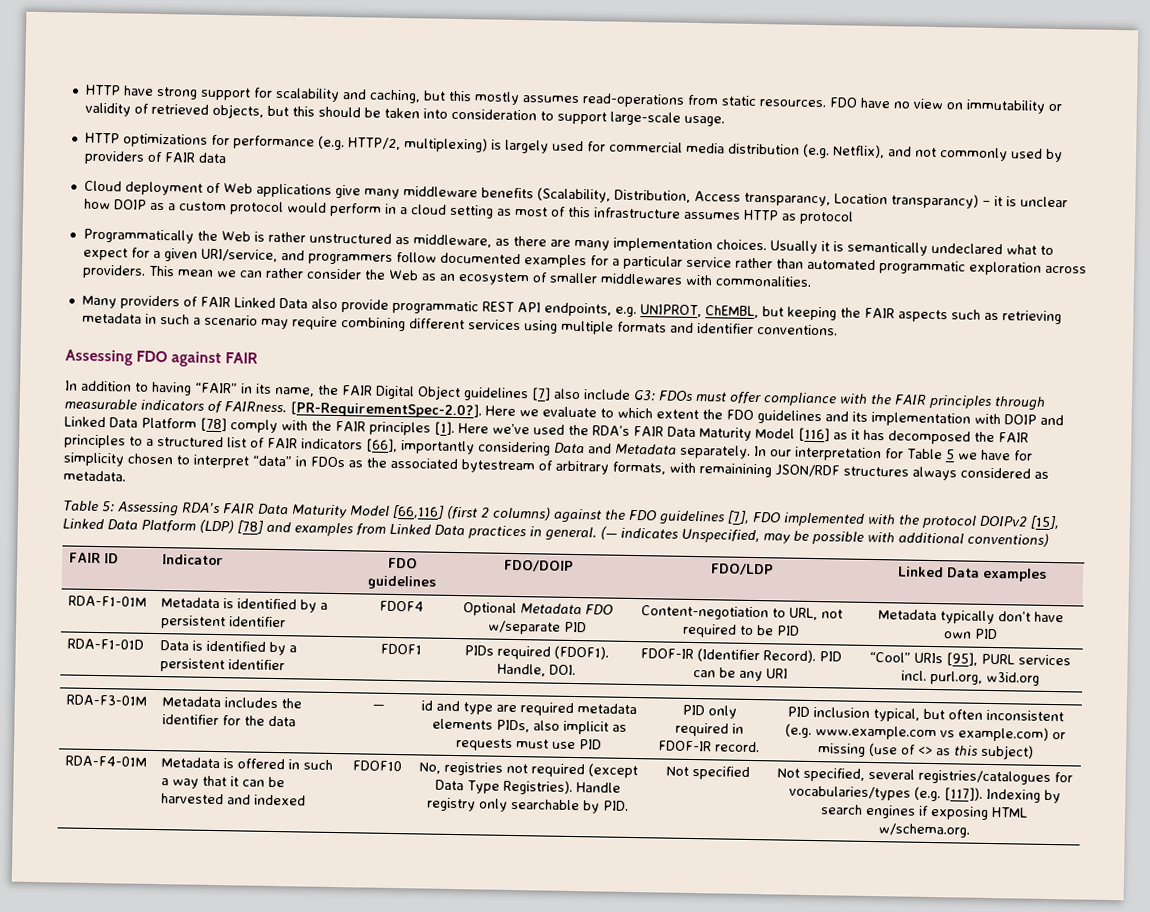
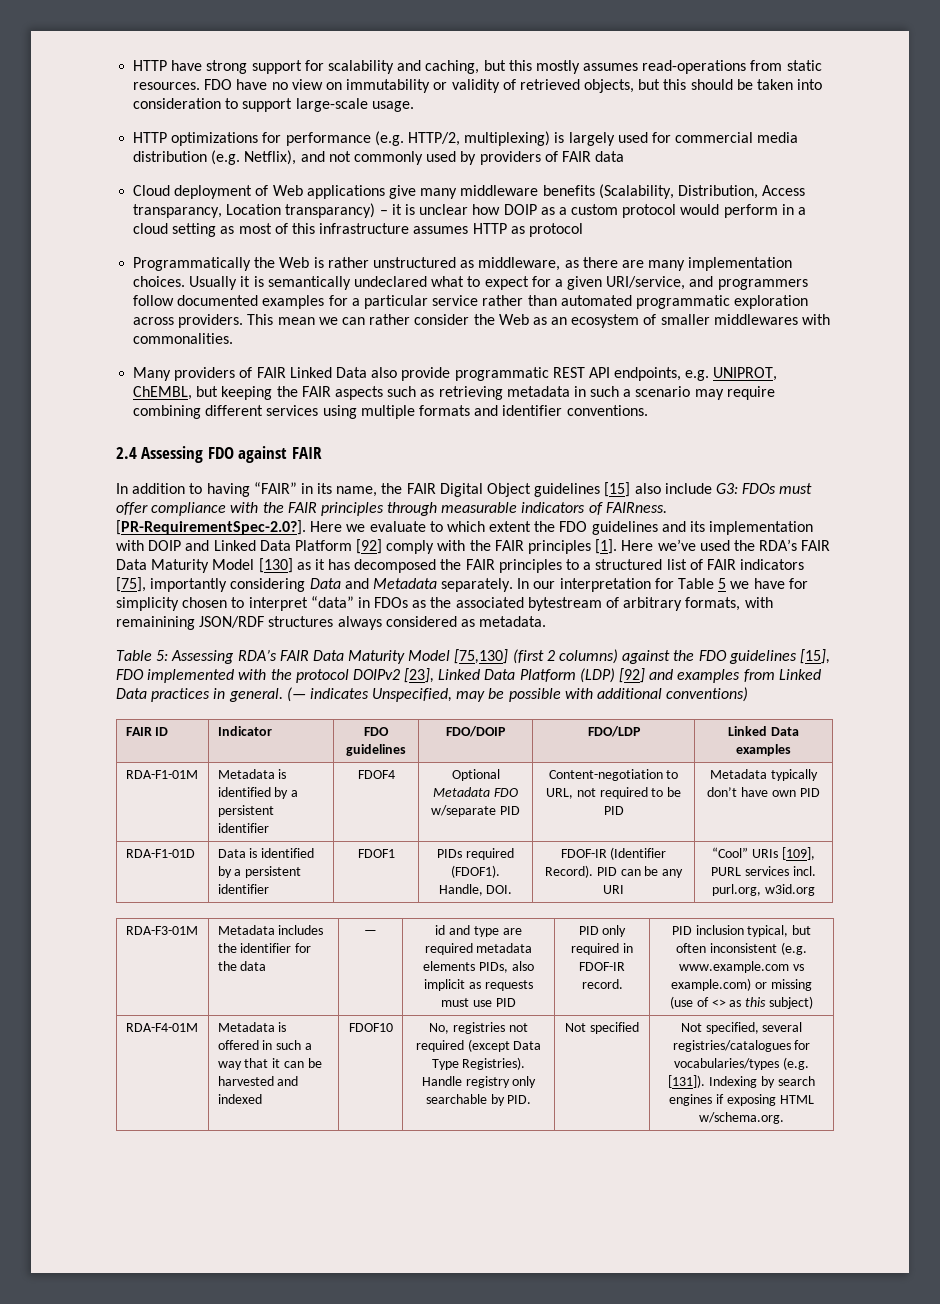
(838, 330) none -> [116,447,137,459] 2.4
[531,387,551,401] [7] -> [604,482,631,497] [15]
[200,417,227,432] [78] -> [356,539,383,554] [92]
[798,427,830,442] [116] -> [258,558,293,573] [130]
[366,438,398,453] [66], -> [116,577,146,592] [75],
[391,504,445,519] [66,116] -> [454,649,509,664] [75,130]
[726,510,750,524] [7], -> [799,649,830,664] [15],
[1029,515,1060,530] [15], -> [404,668,435,683] [23],
[237,520,264,534] [78] -> [619,668,646,683] [92]
[946,652,978,666] [95], -> [781,847,815,860] [109],
[943,787,983,801] [117]). -> [668,1075,706,1088] [131]).

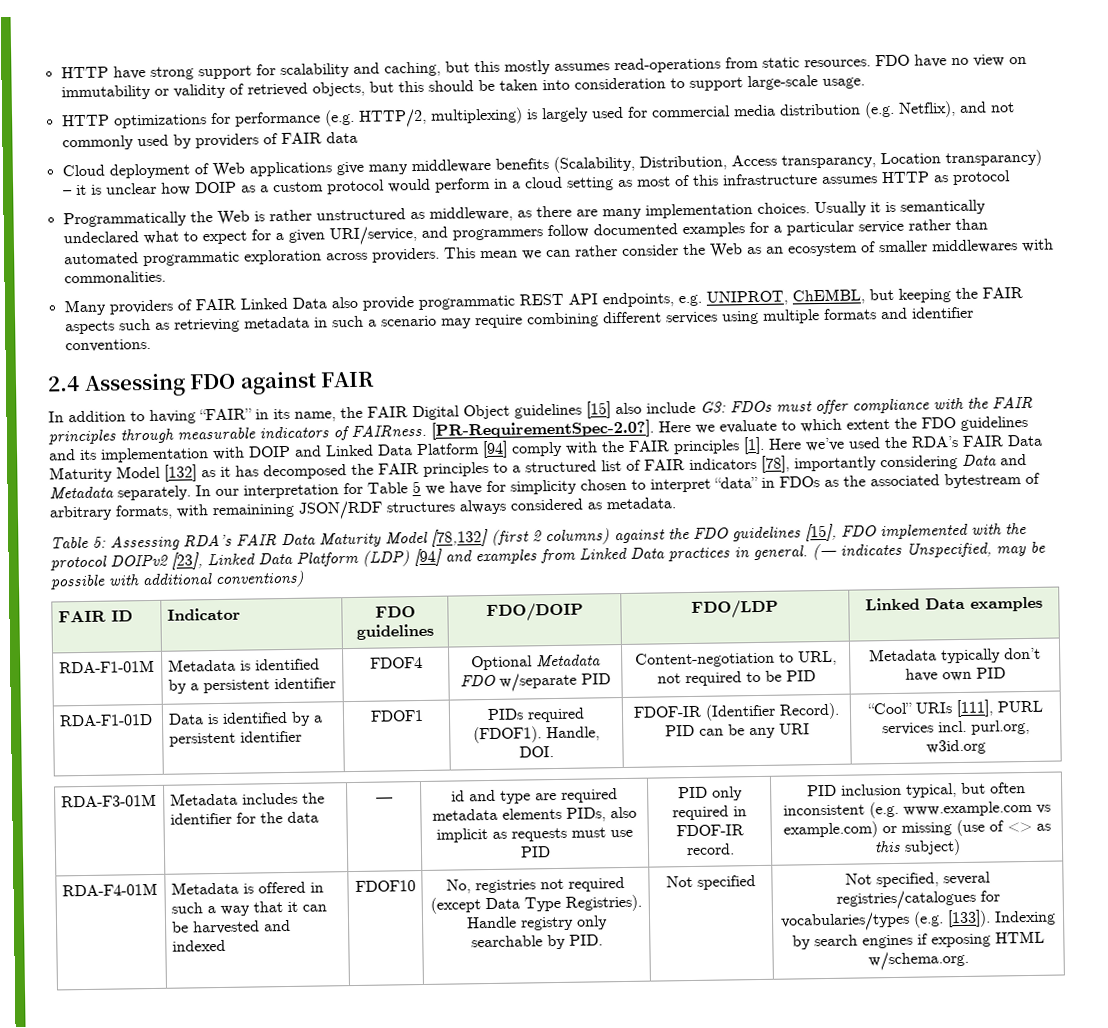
[356,539,383,554] [92] -> [482,440,508,459] [94]
[258,558,293,573] [130] -> [164,464,197,482] [132]
[116,577,146,592] [75], -> [761,455,790,473] [78],
[454,649,509,664] [75,130] -> [431,528,488,547] [78,132]
[619,668,646,683] [92] -> [414,548,442,567] [94]
[781,847,815,860] [109], -> [955,699,994,718] [111],
[668,1075,706,1088] [131]). -> [947,909,991,928] [133]).

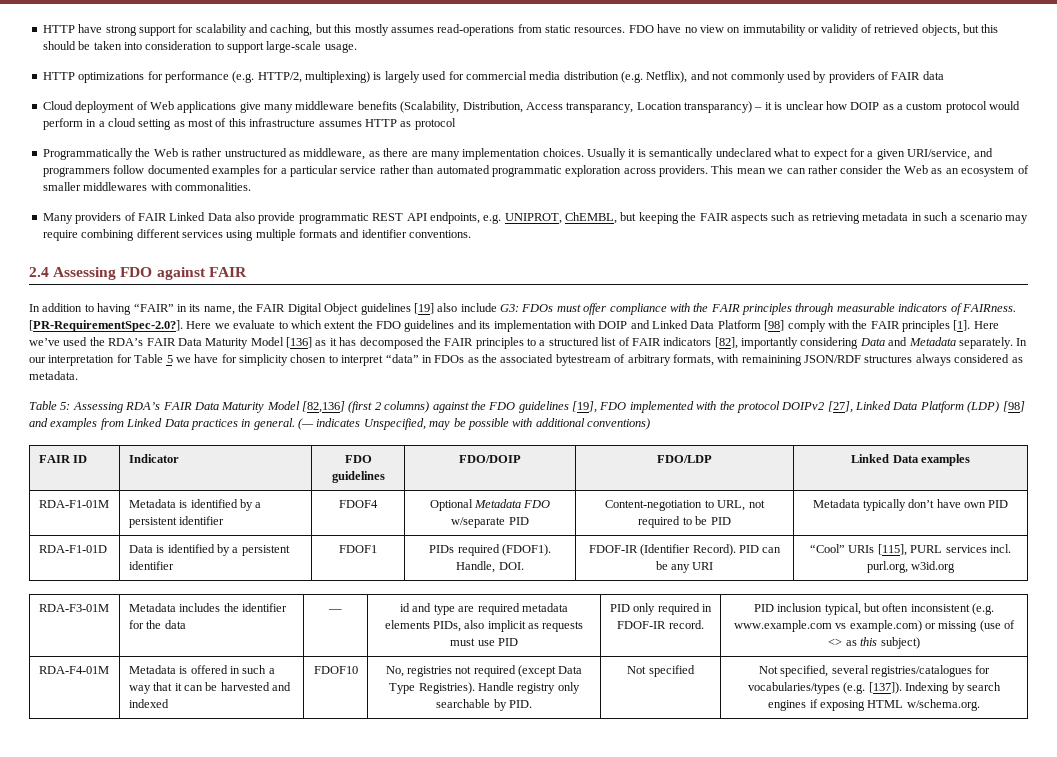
[586,401,611,419] [15] -> [413,303,434,314] [19]
[482,440,508,459] [94] -> [764,320,785,331] [98]
[164,464,197,482] [132] -> [286,337,312,348] [136]
[761,455,790,473] [78], -> [714,337,738,349] [82],
[431,528,488,547] [78,132] -> [302,401,345,413] [82,136]
[805,523,837,542] [15], -> [572,401,597,413] [19],
[171,552,203,570] [23], -> [827,401,853,413] [27],
[414,548,442,567] [94] -> [1002,401,1025,412] [98]
[955,699,994,718] [111], -> [877,544,907,556] [115],
[947,909,991,928] [133]). -> [868,682,902,694] [137]).

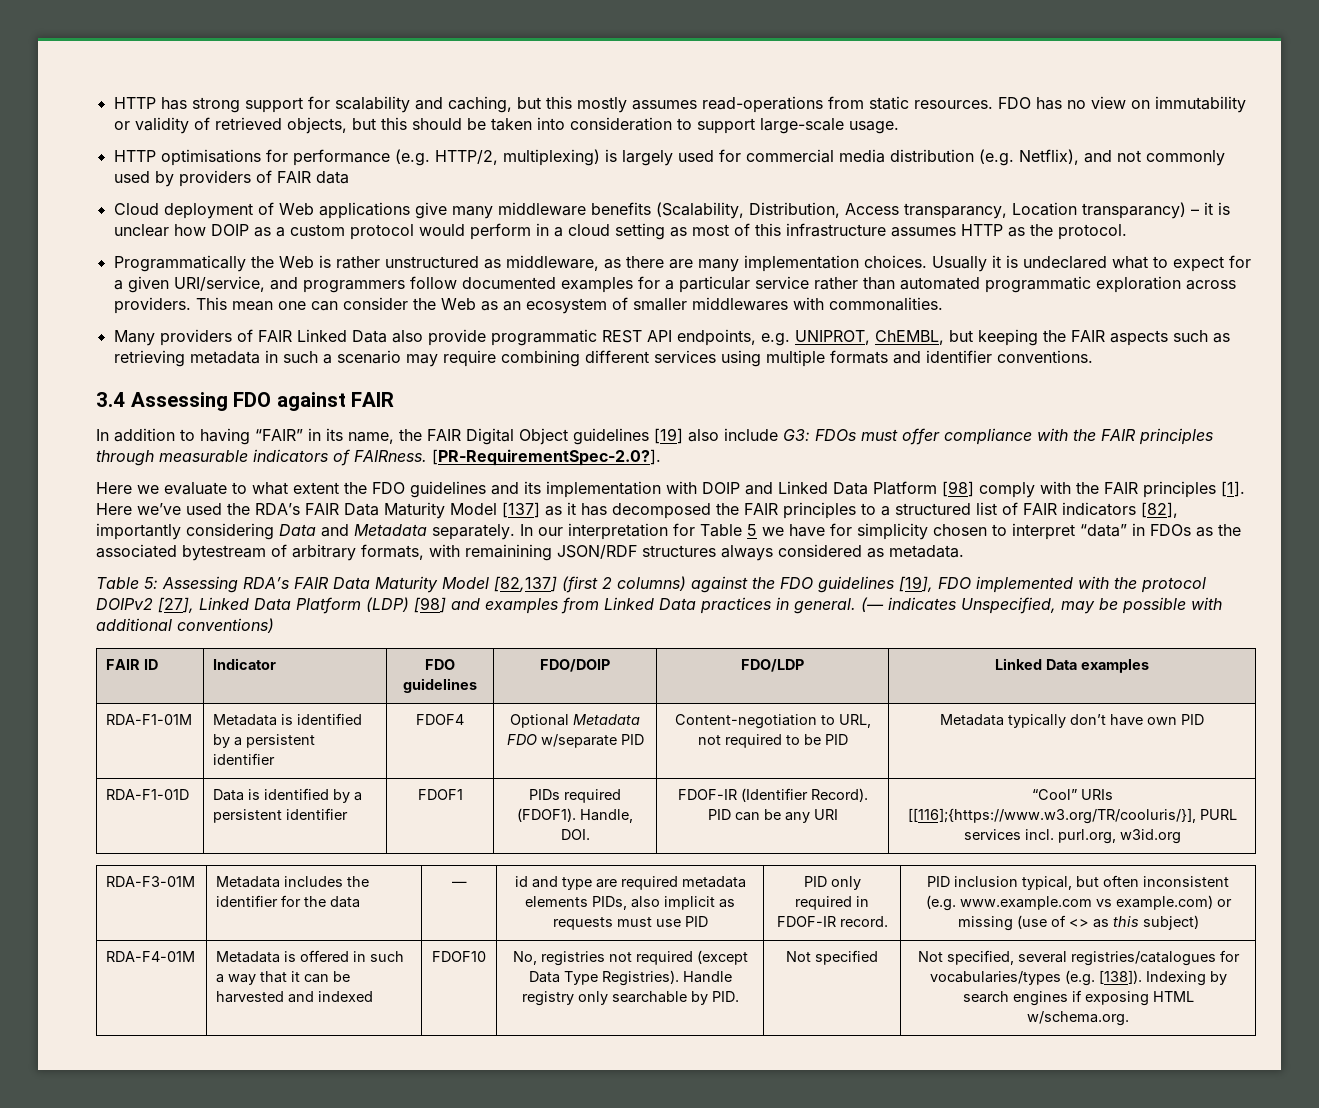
[42,24,103,33] HTTP have -> [113,97,187,110] HTTP has
[657,24,682,33] have -> [1035,97,1062,110] has
[78,72,145,83] optimizations -> [160,149,261,166] optimisations
[414,118,456,130] protocol -> [1029,224,1127,240] the protocol.
[649,148,714,160] semantically -> (1018, 261) none
[768,165,838,174] we can rather -> [277,301,338,311] one can
[29,267,49,277] 2.4 -> [96,392,125,407] 3.4
(183, 326) none -> (661, 457) //
[290,320,322,329] which -> [252,482,288,495] what
[286,337,312,348] [136] -> [502,502,540,518] [137]
[302,401,345,413] [82,136] -> [494,576,557,592] [82,137]
[877,544,907,556] [115], -> [907,808,1196,824] [[116];{https://www.w3.org/TR/cooluris/}],
[868,682,902,694] [137]). -> [1098,970,1142,984] [138]).

